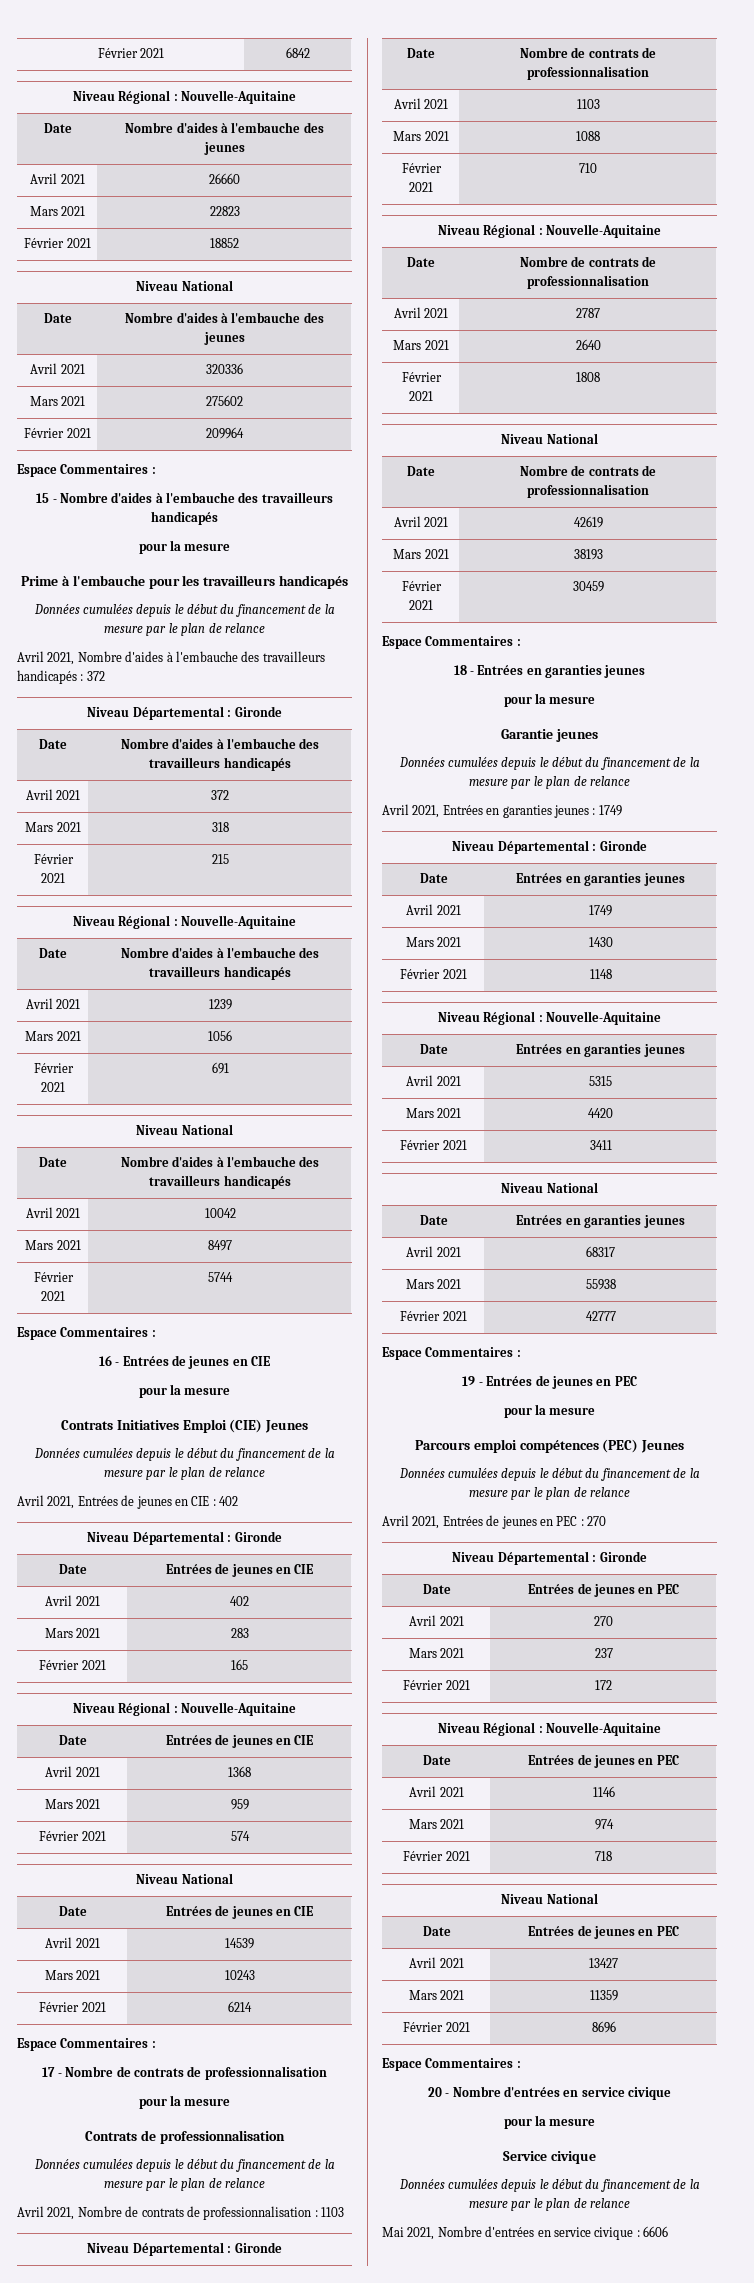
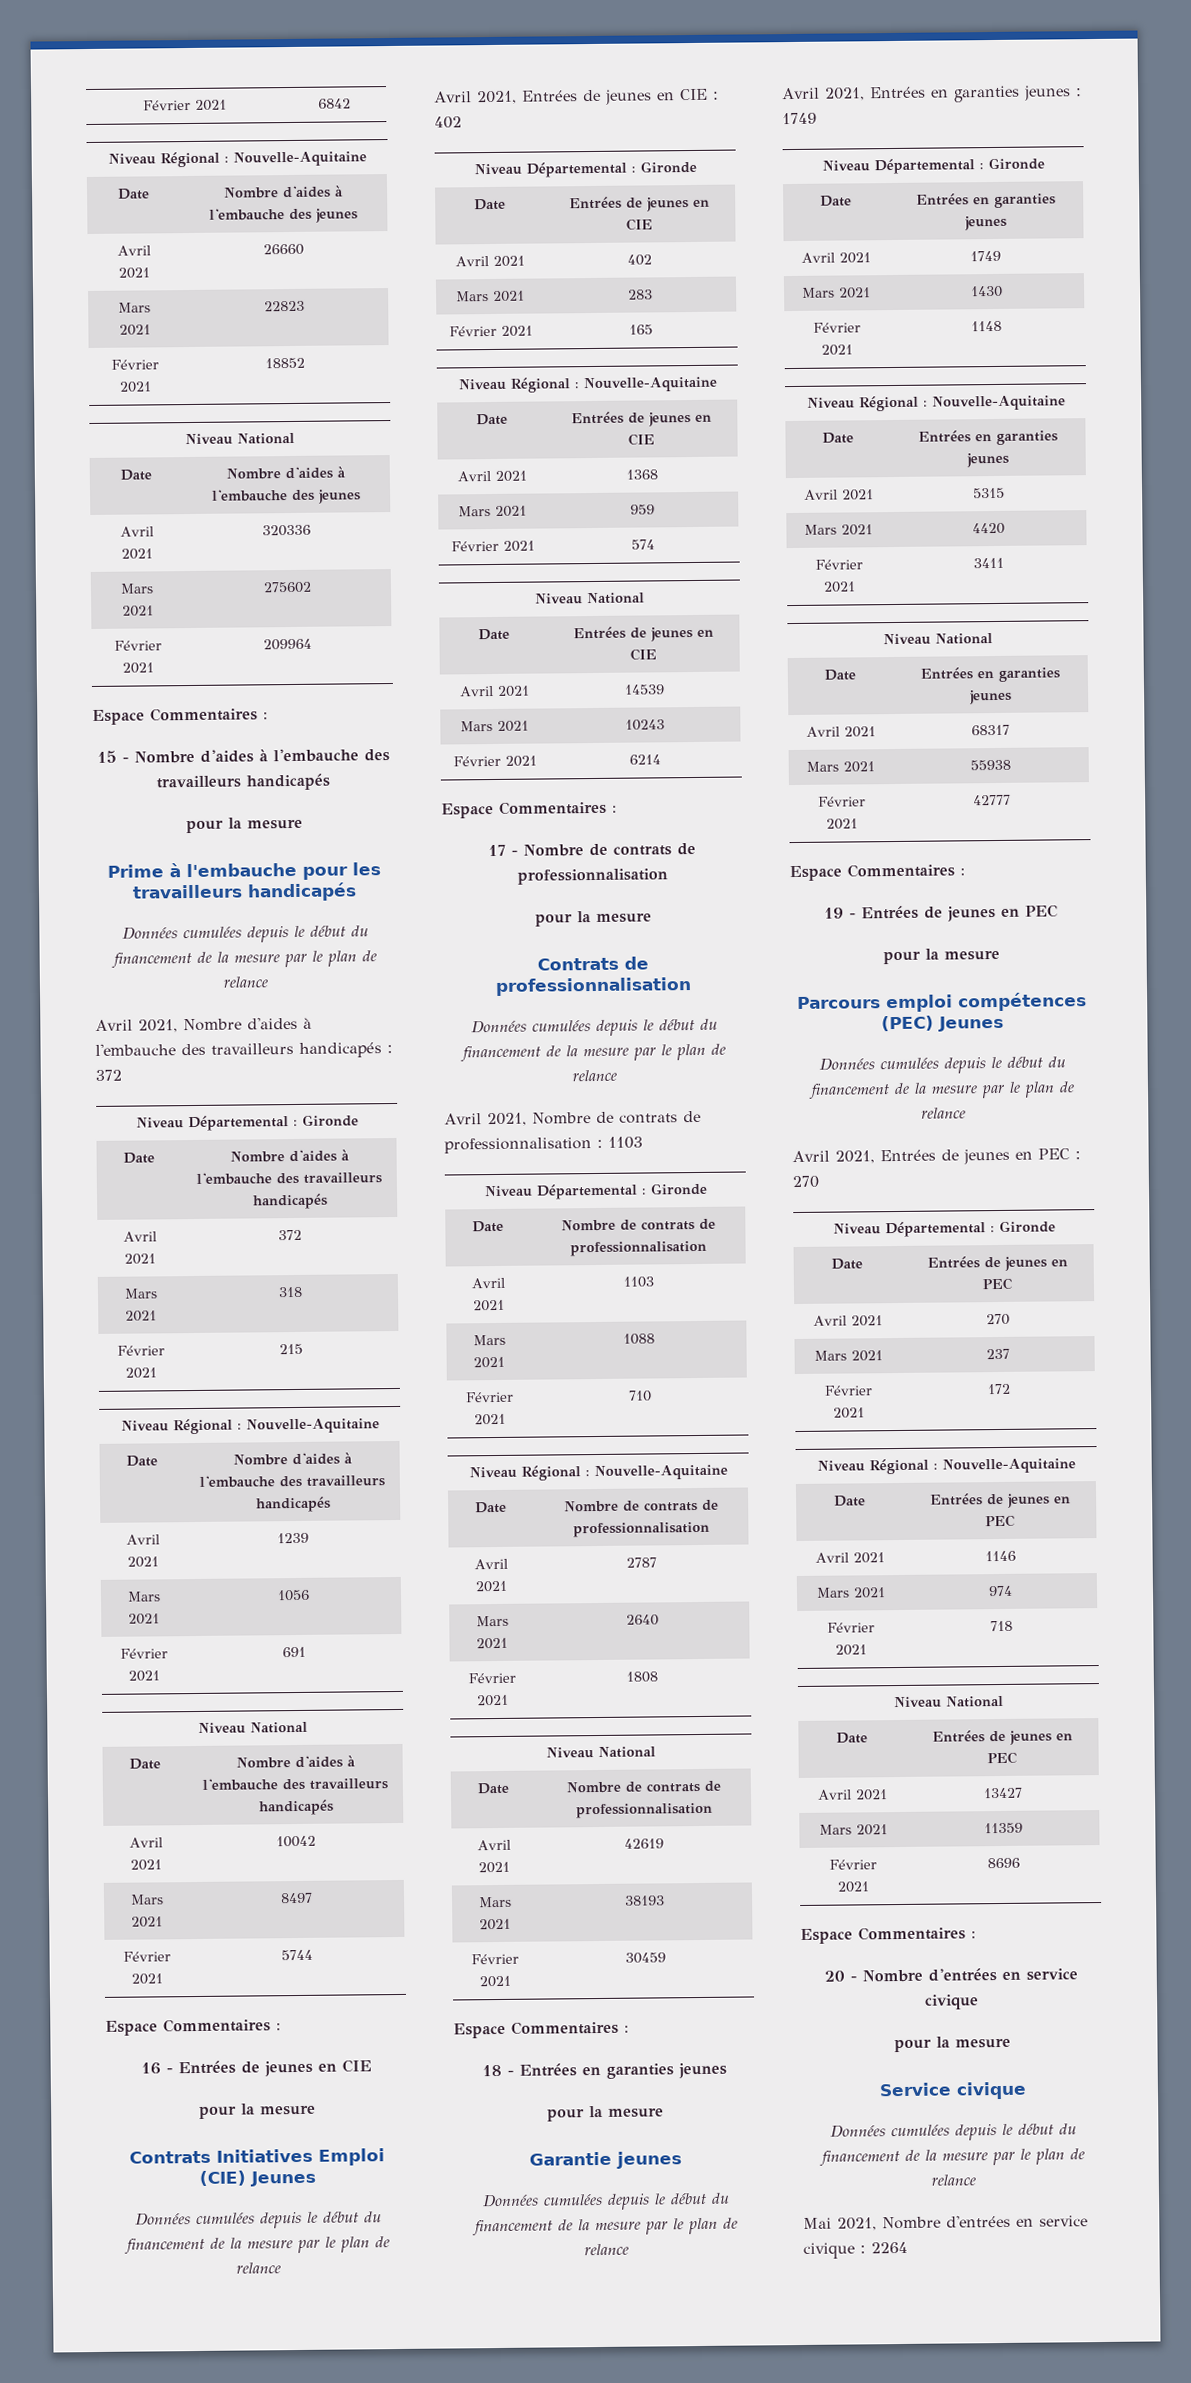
[643,2226,668,2237] 6606 -> [871,2241,908,2254] 2264

